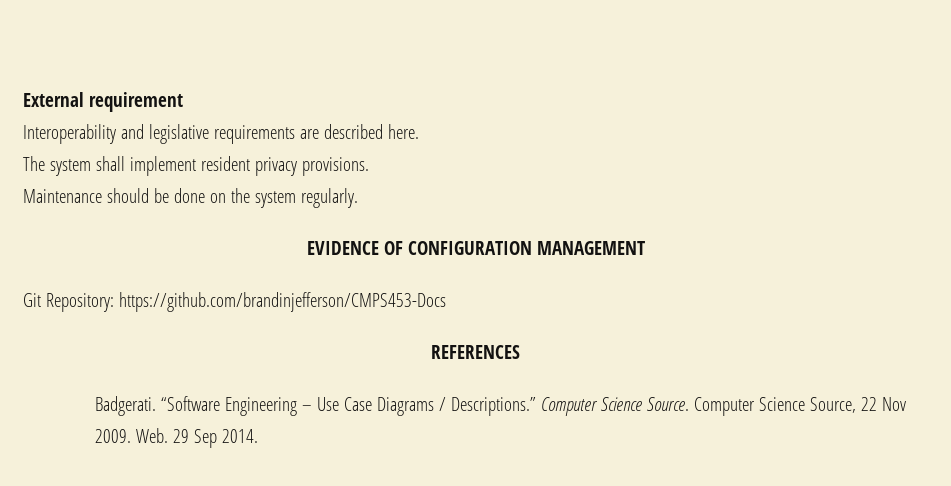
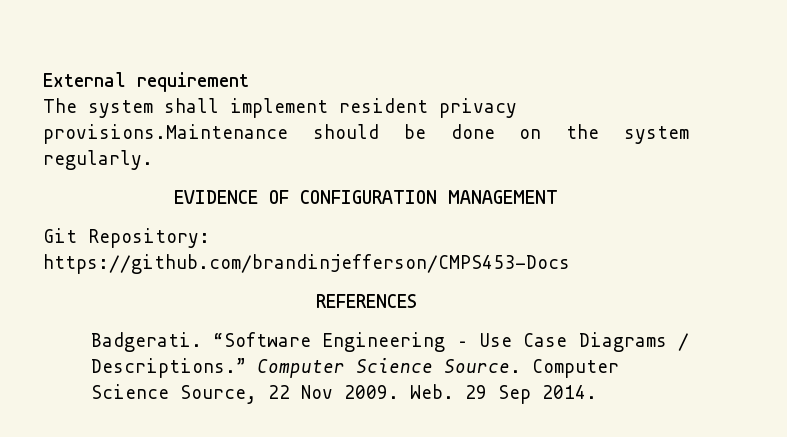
[23,124,419,144] // Interoperability and legislative requirements are described here. -> (249, 82) none
[301,157,369,176] [23,189,102,203] provisions. // Maintenance -> [43,124,288,144] provisions.Maintenance

